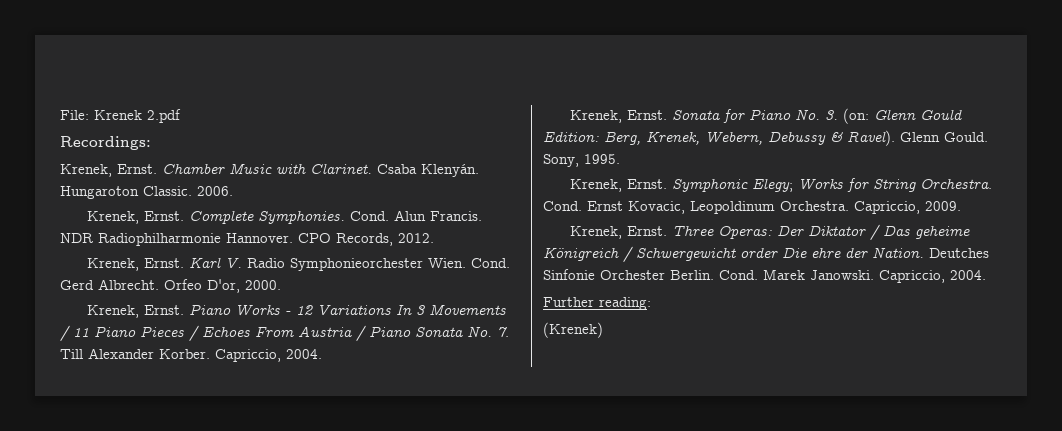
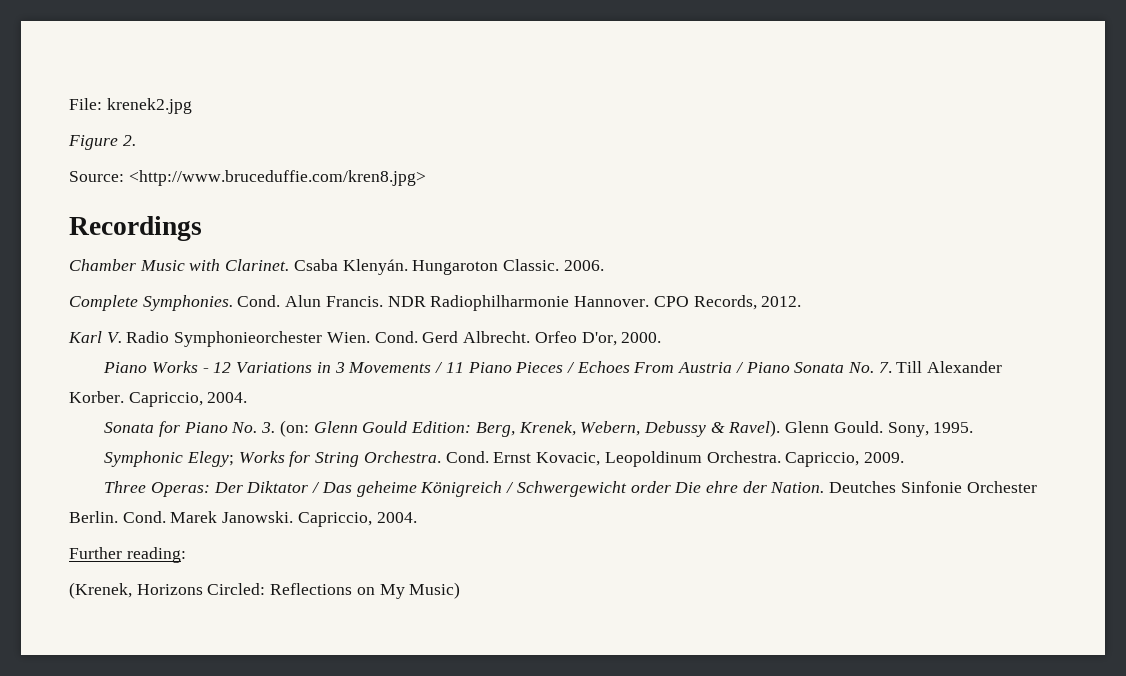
[94,109,181,123] [60,136,151,150] [60,164,157,177] Krenek 2.pdf // Recordings: // Krenek, Ernst. -> [106,98,192,114] [68,135,136,150] [69,170,426,186] [69,216,202,241] krenek2.jpg // Figure 2. // Source: <http://www.bruceduffie.com/kren8.jpg> // Recordings //
[87,211,185,224] Krenek, Ernst. -> (604, 265) none
[87,258,185,271] Krenek, Ernst. -> (802, 301) none
[87,305,185,318] Krenek, Ernst. -> (662, 337) none
[396,305,413,315] In -> [316,362,331,373] in
[570,110,668,123] Krenek, Ernst. -> (248, 397) none
[570,179,668,192] Krenek, Ernst. -> (974, 427) none
[570,226,668,239] Krenek, Ernst. -> (904, 457) none
[543,322,603,338] (Krenek) -> [69,582,461,599] (Krenek, Horizons Circled: Reflections on My Music)

